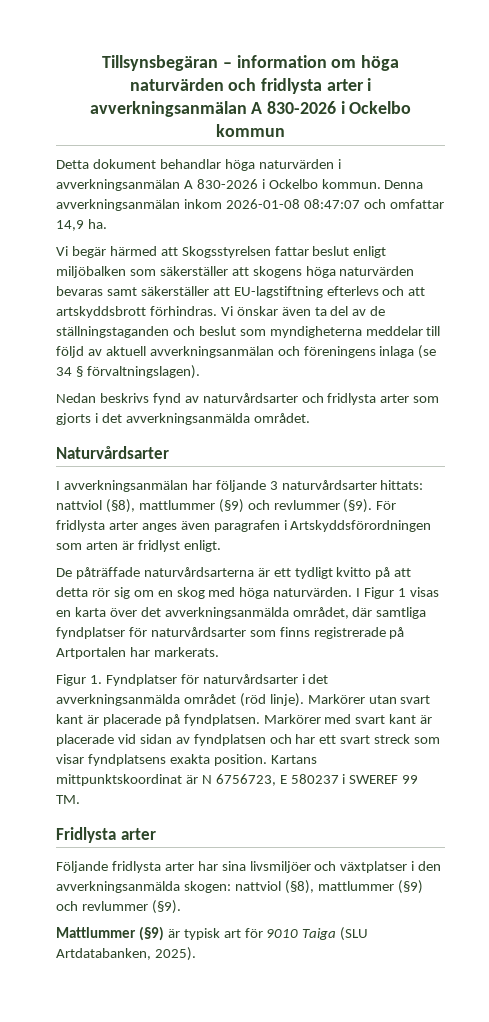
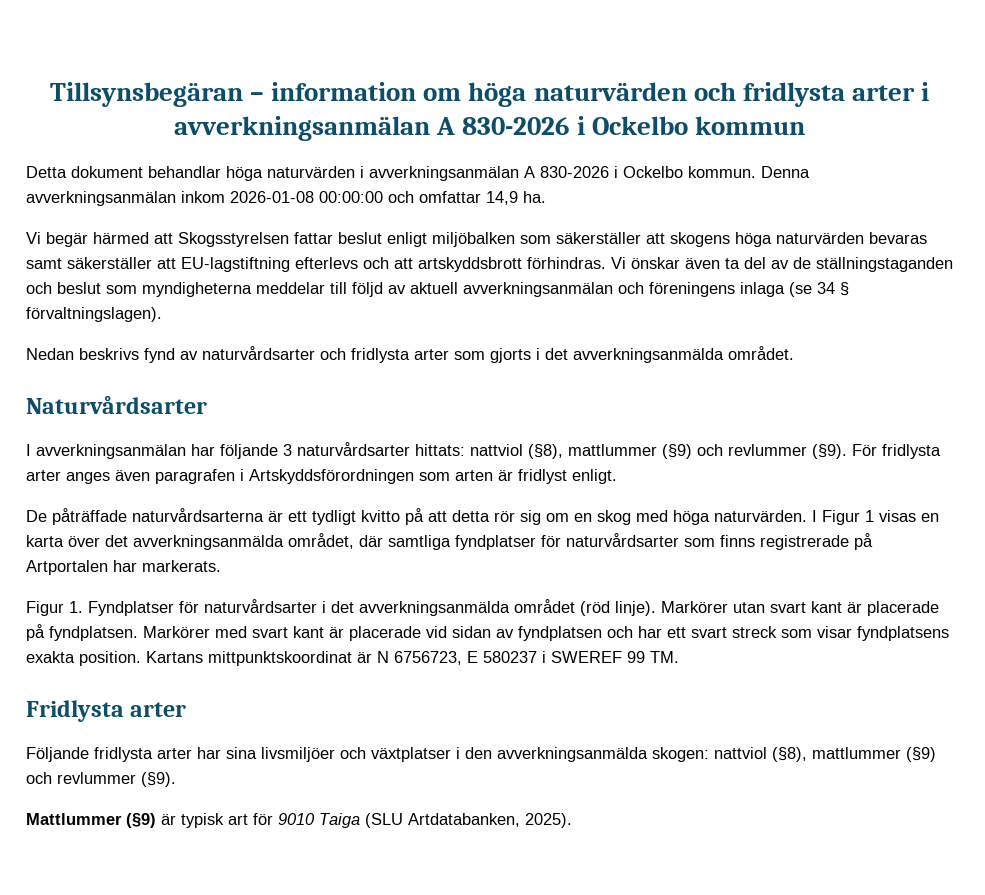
[303,199,360,209] 08:47:07 -> [319,191,383,203] 00:00:00

